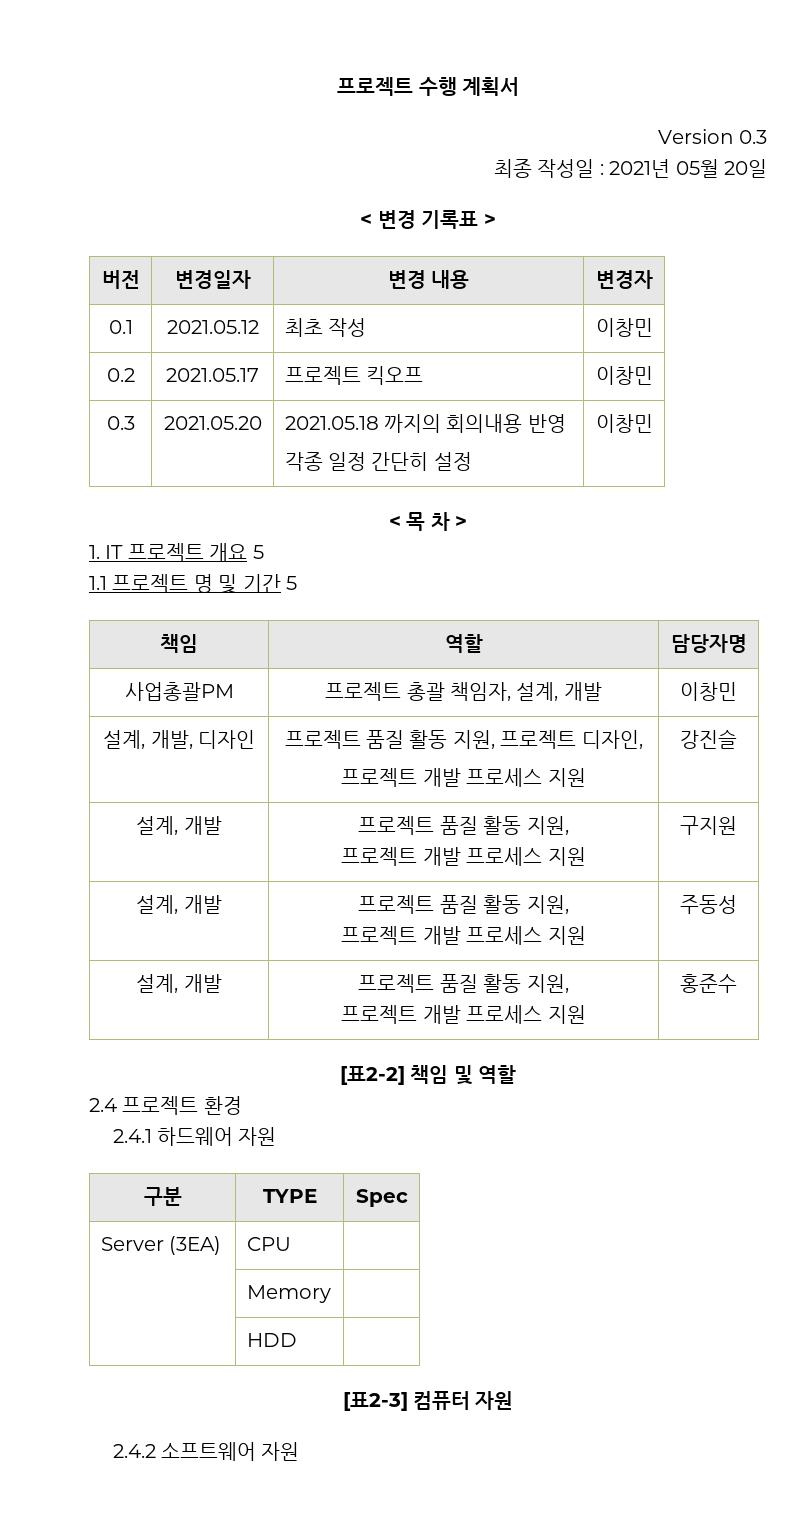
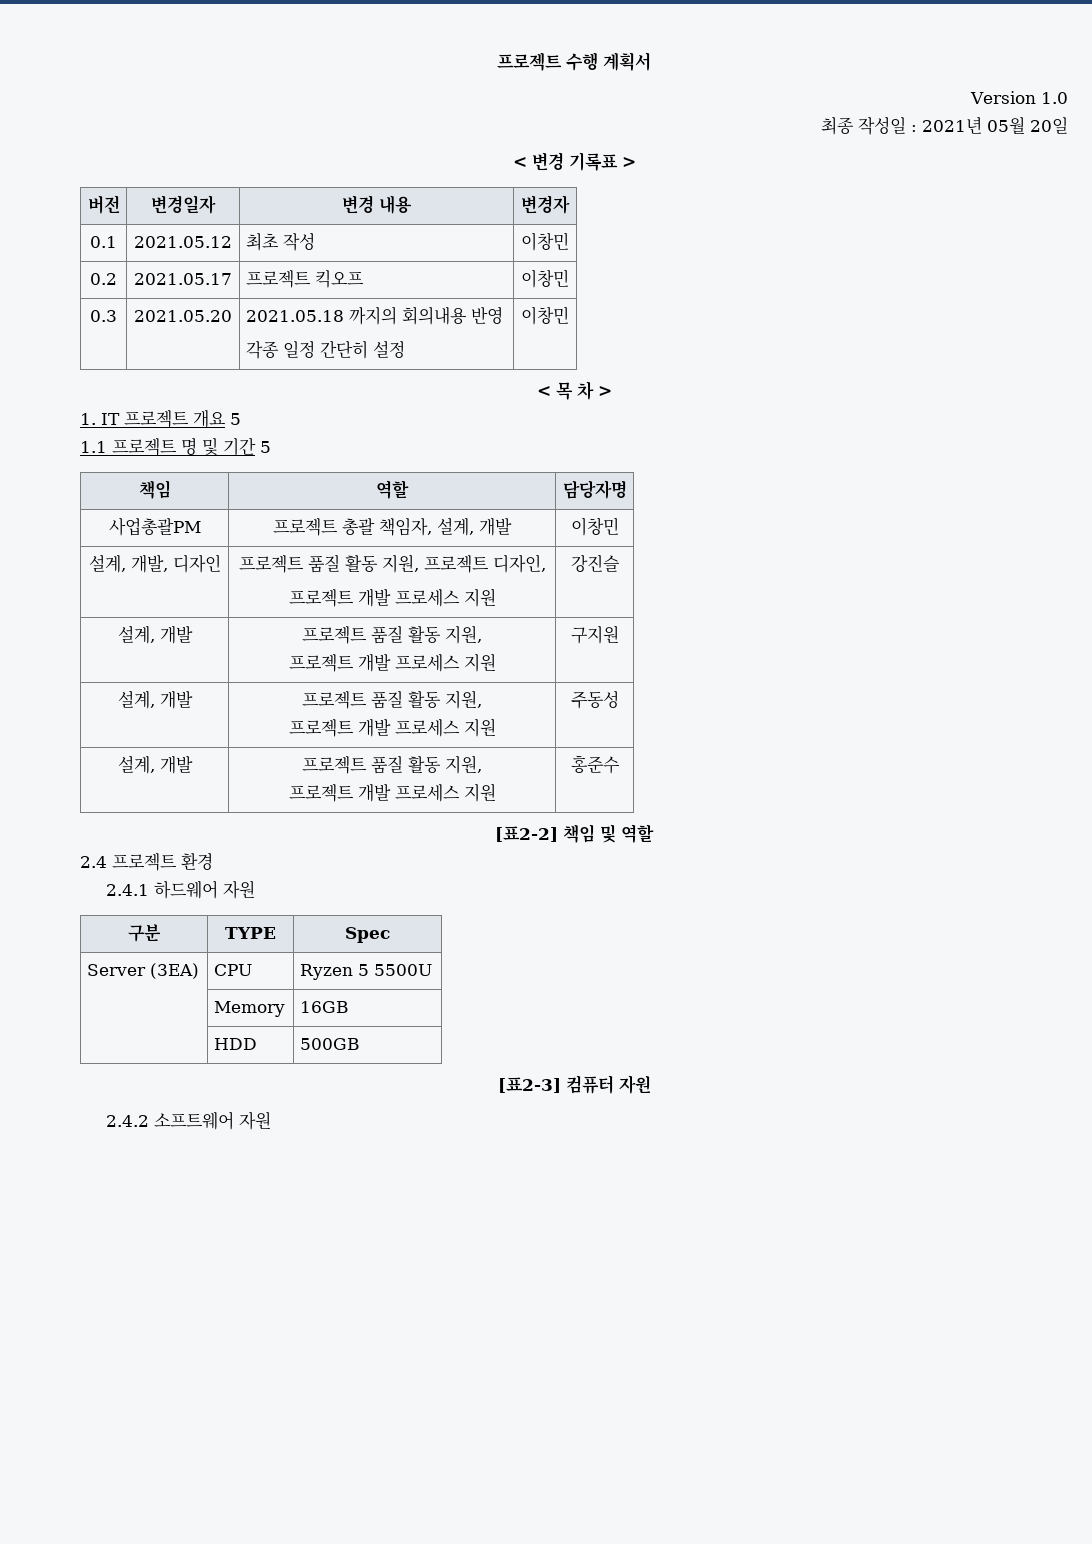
[739,130,767,144] 0.3 -> [1041,92,1068,104] 1.0
(291, 1244) none -> [299,964,432,980] Ryzen 5 5500U
(331, 1294) none -> [299,1001,349,1013] 16GB
(297, 1340) none -> [299,1038,360,1050] 500GB

